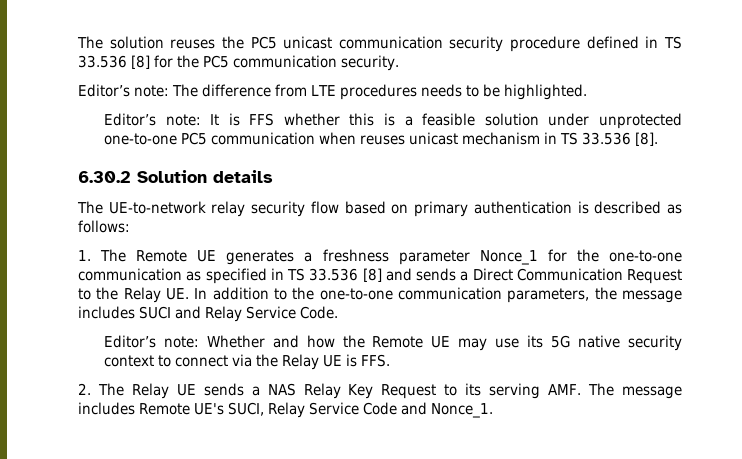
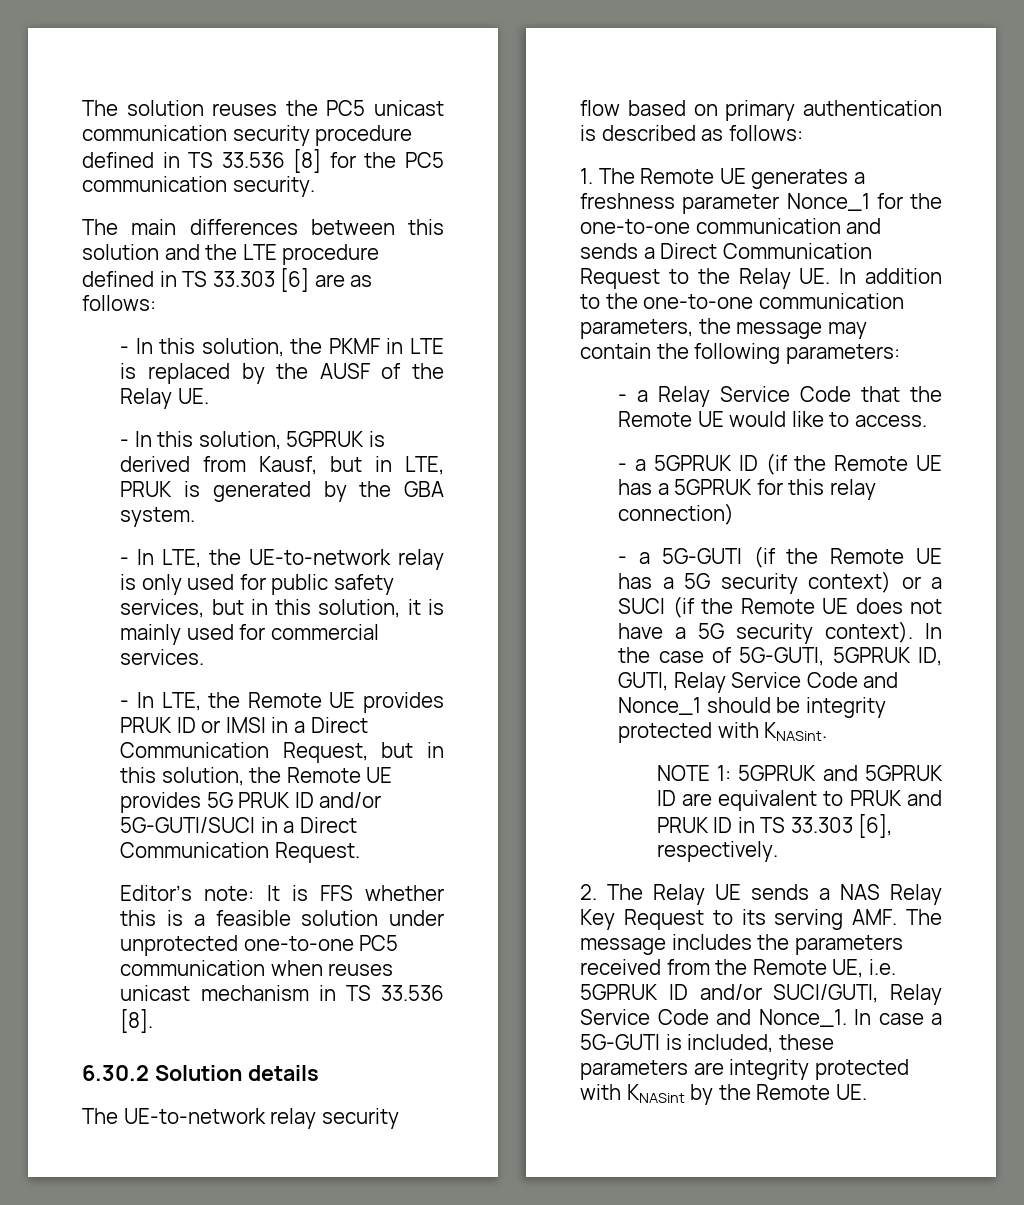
[78,84,588,100] Editor’s note: The difference from LTE procedures needs to be highlighted. -> [82,219,444,235] [82,244,380,265] [82,268,373,292] [82,295,156,311] [120,338,444,357] [120,363,444,384] [120,388,209,409] [120,431,386,450] [120,456,444,475] [120,481,444,502] [120,507,196,527] [120,549,445,570] [120,574,395,595] [120,599,445,618] [120,624,379,645] [120,649,205,665] [120,692,444,713] [120,717,368,733] [120,742,444,763] [120,767,393,786] [120,792,382,813] [120,817,357,833] [120,842,360,863] The main differences between this solution and the LTE procedure defined in TS 33.303 [6] are as follows: // - In this solution, the PKMF in LTE is replaced by the AUSF of the Relay UE. // - In this solution, 5GPRUK is derived from Kausf, but in LTE, PRUK is generated by the GBA system. // - In LTE, the UE-to-network relay is only used for public safety services, but in this solution, it is mainly used for commercial services. // - In LTE, the Remote UE provides PRUK ID or IMSI in a Direct Communication Request, but in this solution, the Remote UE provides 5G PRUK ID and/or 5G-GUTI/SUCI in a Direct Communication Request.
[186,268,382,284] as specified in TS 33.536 [8] -> (841, 226) none
[78,306,339,322] [103,335,682,351] [103,354,391,370] includes SUCI and Relay Service Code. // Editor’s note: Whether and how the Remote UE may use its 5G native security context to connect via the Relay UE is FFS. -> [827,322,867,339] [580,343,900,364] [618,386,942,407] [618,411,928,427] [618,453,942,475] [618,479,877,500] [618,503,735,525] [618,546,942,568] [618,571,942,594] [618,596,942,618] [618,621,942,644] [618,647,942,666] [618,672,899,693] [618,697,886,718] [618,722,828,743] [656,765,943,781] [656,790,942,811] [656,814,893,838] [656,841,778,862] may contain the following parameters: // - a Relay Service Code that the Remote UE would like to access. // - a 5GPRUK ID (if the Remote UE has a 5GPRUK for this relay connection) // - a 5G-GUTI (if the Remote UE has a 5G security context) or a SUCI (if the Remote UE does not have a 5G security context). In the case of 5G-GUTI, 5GPRUK ID, GUTI, Relay Service Code and Nonce_1 should be integrity protected with KNASint. // NOTE 1: 5GPRUK and 5GPRUK ID are equivalent to PRUK and PRUK ID in TS 33.303 [6], respectively.
[139,402,265,416] Remote UE's SUCI, -> [757,934,903,955] [580,959,896,978] [580,984,879,1003] the parameters received from the Remote UE, i.e. 5GPRUK ID and/or SUCI/GUTI,
(494, 410) none -> [854,1009,942,1025] [580,1034,834,1053] [580,1059,909,1080] [580,1084,867,1105] In case a 5G-GUTI is included, these parameters are integrity protected with KNASint by the Remote UE.

